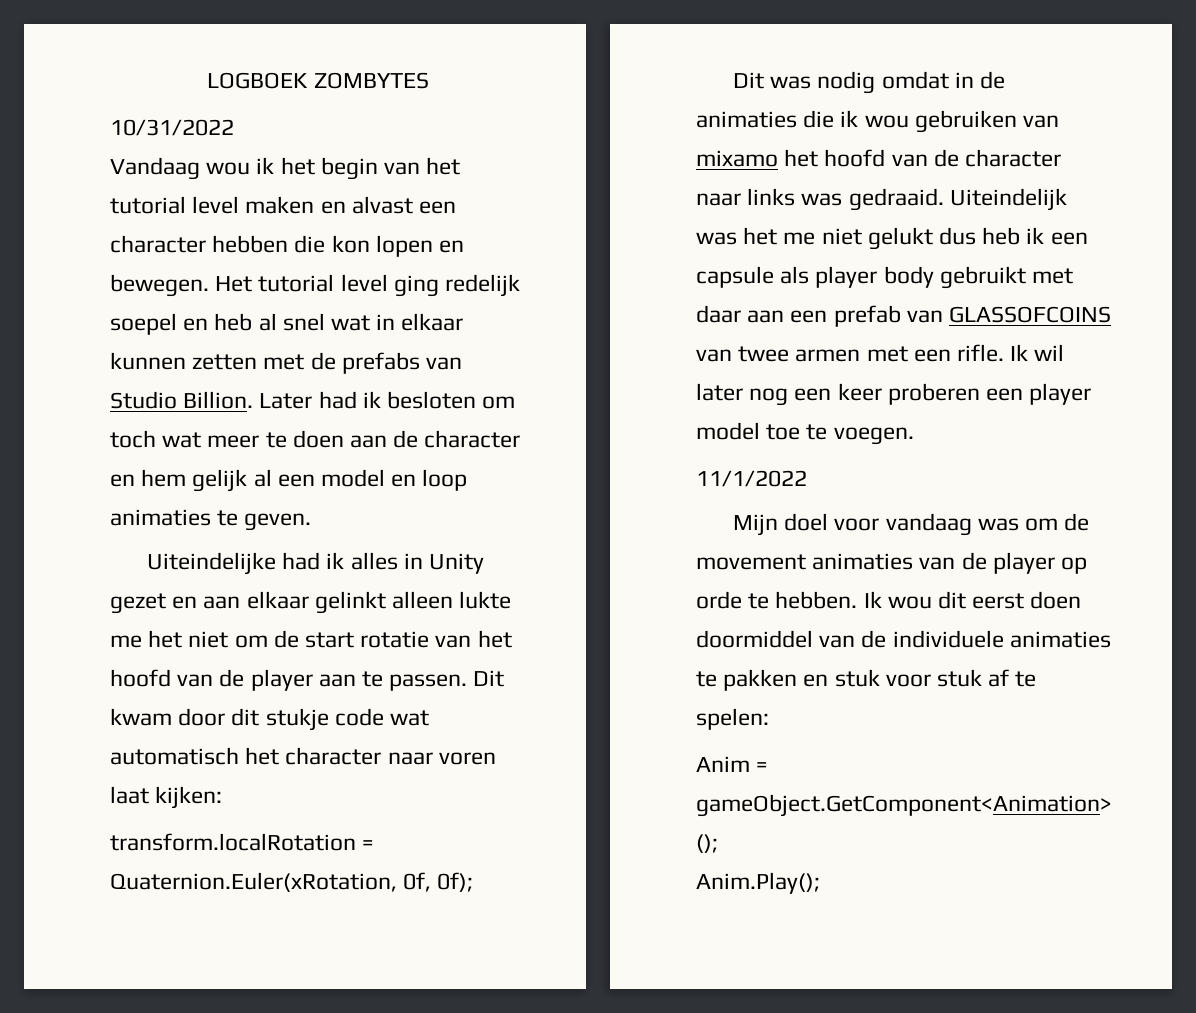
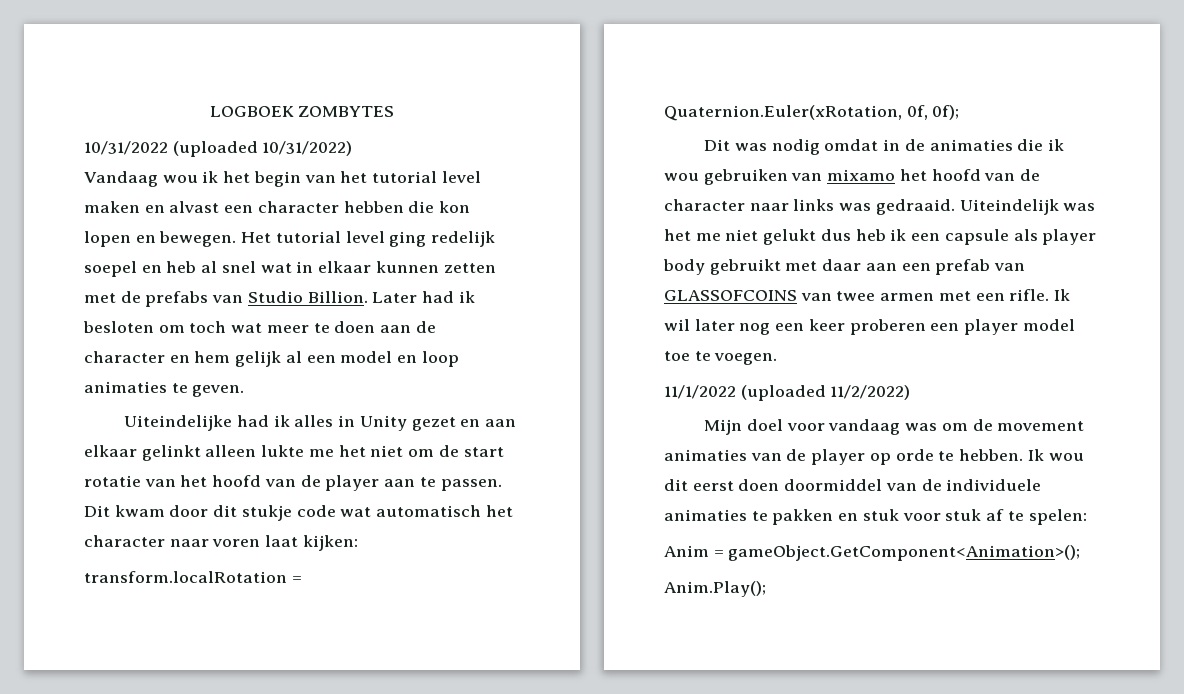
(234, 127) none -> [172,141,353,157] (uploaded 10/31/2022)
(807, 478) none -> [740,385,911,401] (uploaded 11/2/2022)

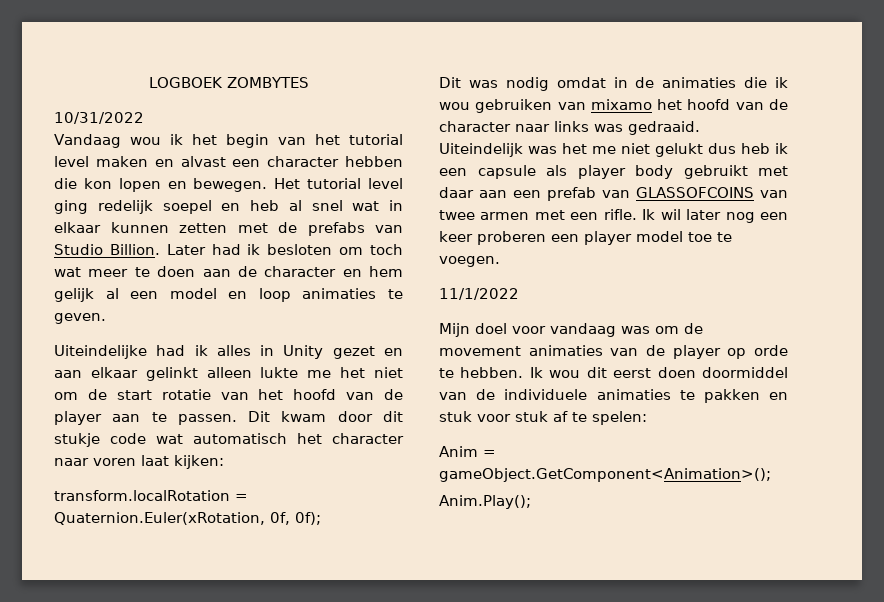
[172,141,353,157] (uploaded 10/31/2022) -> (144, 118) none
[740,385,911,401] (uploaded 11/2/2022) -> (519, 294) none

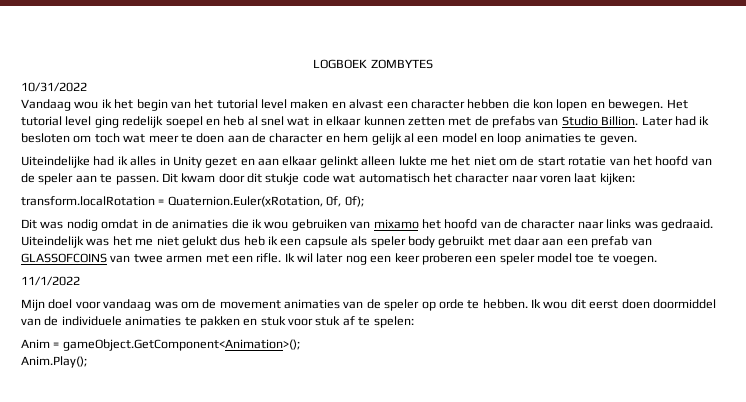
[54,411,102,425] player -> [38,173,74,185] speler
[577,165,626,179] player -> [370,236,406,248] speler
[584,231,632,245] player -> [499,253,535,265] speler
[672,345,721,359] player -> [384,299,420,311] speler

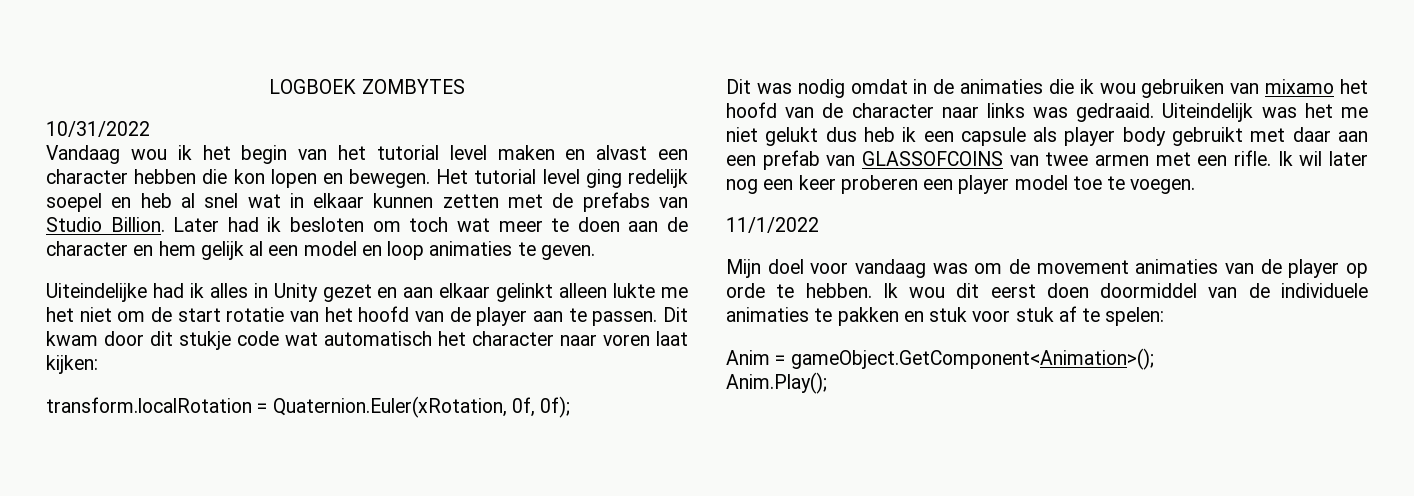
[38,173,74,185] speler -> [476,307,528,326] player
[370,236,406,248] speler -> [1064,127,1116,146] player
[499,253,535,265] speler -> [958,175,1010,194] player
[384,299,420,311] speler -> [1288,259,1340,278] player

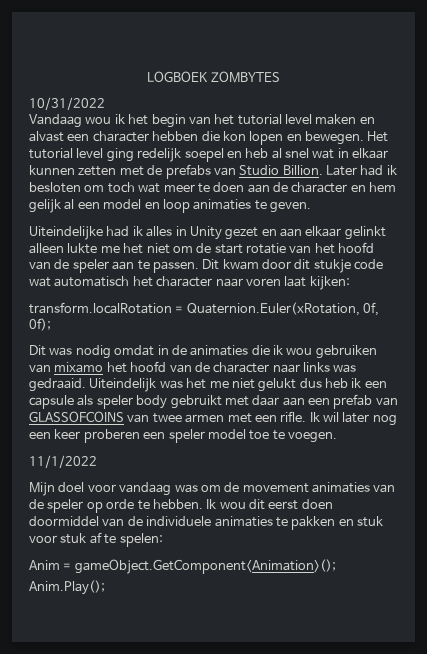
[476,307,528,326] player -> [72,259,109,273] speler
[1064,127,1116,146] player -> [96,395,133,409] speler
[958,175,1010,194] player -> [168,429,205,443] speler
[1288,259,1340,278] player -> [47,499,84,513] speler

